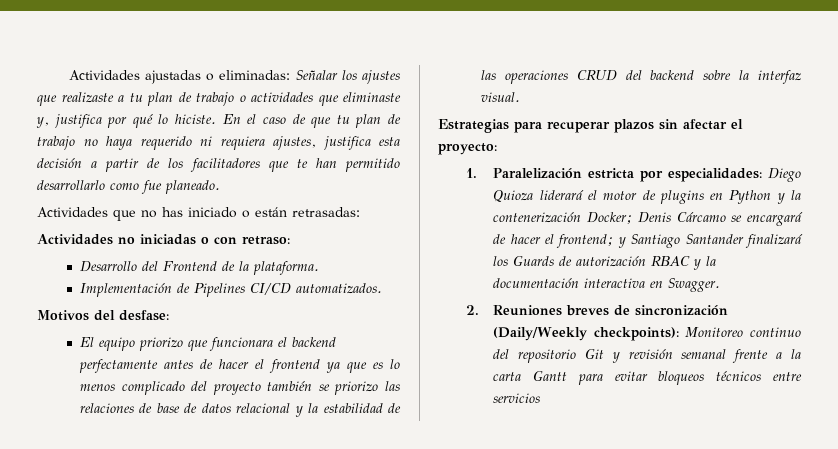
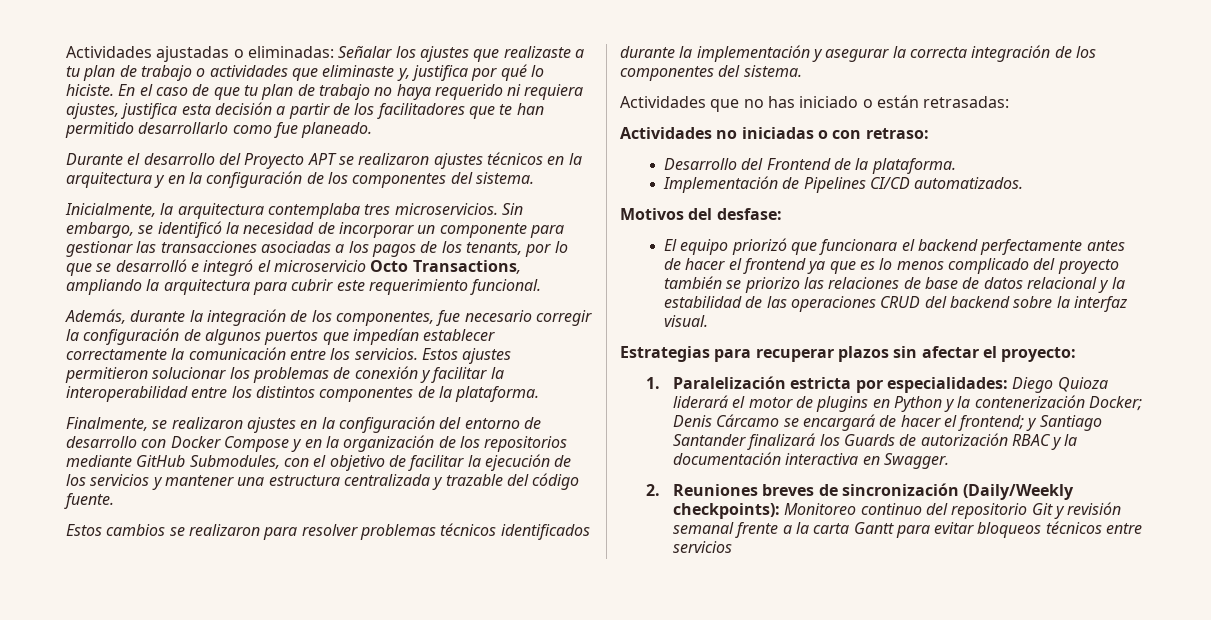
(220, 187) none -> [66,152,582,169] [66,171,534,188] [65,203,523,219] [66,221,564,238] [66,241,568,257] [66,259,521,276] [66,279,542,295] [65,309,592,326] [66,328,496,345] [66,347,512,364] [65,366,504,383] [66,386,540,402] [66,416,541,433] [66,435,568,452] [66,454,572,471] [66,473,580,490] [64,493,114,509] [66,523,590,540] [620,45,1096,62] [620,65,802,81] // Durante el desarrollo del Proyecto APT se realizaron ajustes técnicos en la arquitectura y en la configuración de los componentes del sistema. // Inicialmente, la arquitectura contemplaba tres microservicios. Sin embargo, se identificó la necesidad de incorporar un componente para gestionar las transacciones asociadas a los pagos de los tenants, por lo que se desarrolló e integró el microservicio Octo Transactions, ampliando la arquitectura para cubrir este requerimiento funcional. // Además, durante la integración de los componentes, fue necesario corregir la configuración de algunos puertos que impedían establecer correctamente la comunicación entre los servicios. Estos ajustes permitieron solucionar los problemas de conexión y facilitar la interoperabilidad entre los distintos componentes de la plataforma. // Finalmente, se realizaron ajustes en la configuración del entorno de desarrollo con Docker Compose y en la organización de los repositorios mediante GitHub Submodules, con el objetivo de facilitar la ejecución de los servicios y mantener una estructura centralizada y trazable del código fuente. // Estos cambios se realizaron para resolver problemas técnicos identificados durante la implementación y asegurar la correcta integración de los componentes del sistema.
[139,337,184,351] priorizo -> [731,238,787,255] priorizó

